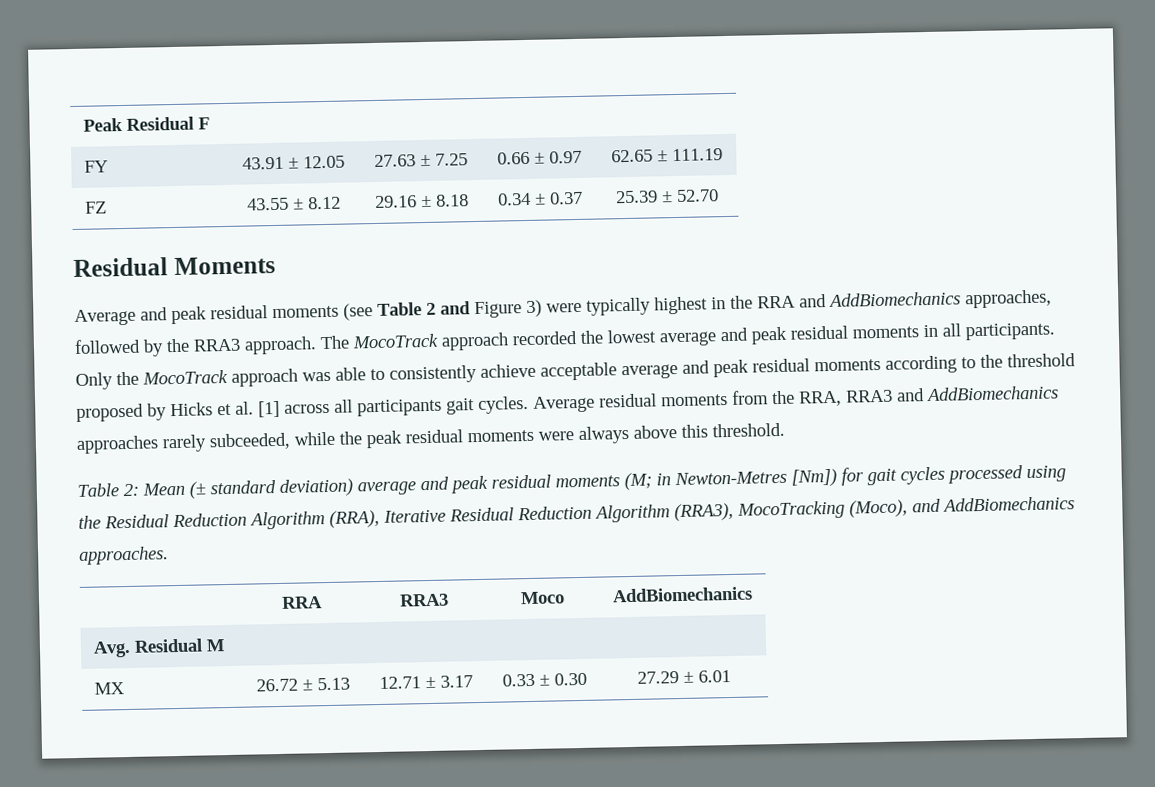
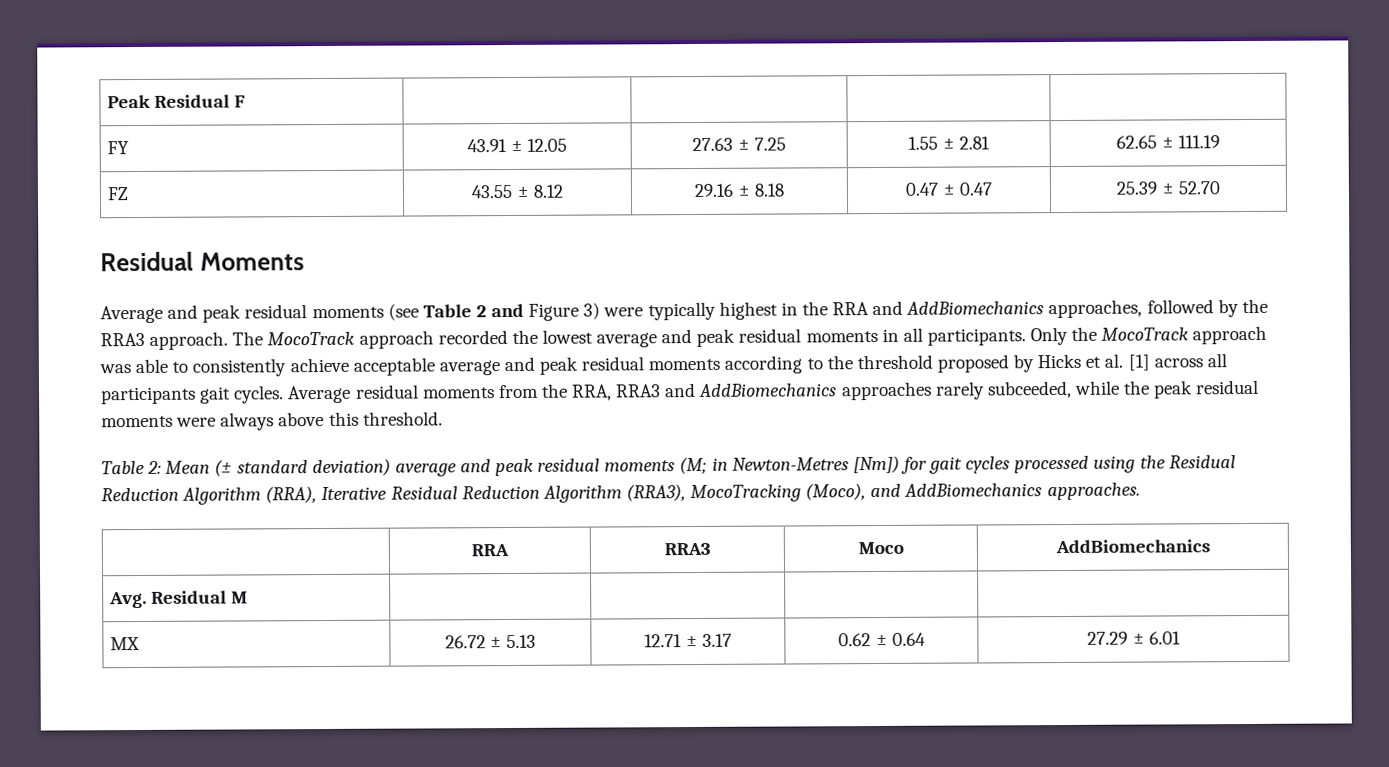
[496,150,582,165] 0.66 ± 0.97 -> [908,136,990,150] 1.55 ± 2.81
[497,191,583,206] 0.34 ± 0.37 -> [905,182,992,196] 0.47 ± 0.47
[501,672,587,687] 0.33 ± 0.30 -> [838,632,926,647] 0.62 ± 0.64

